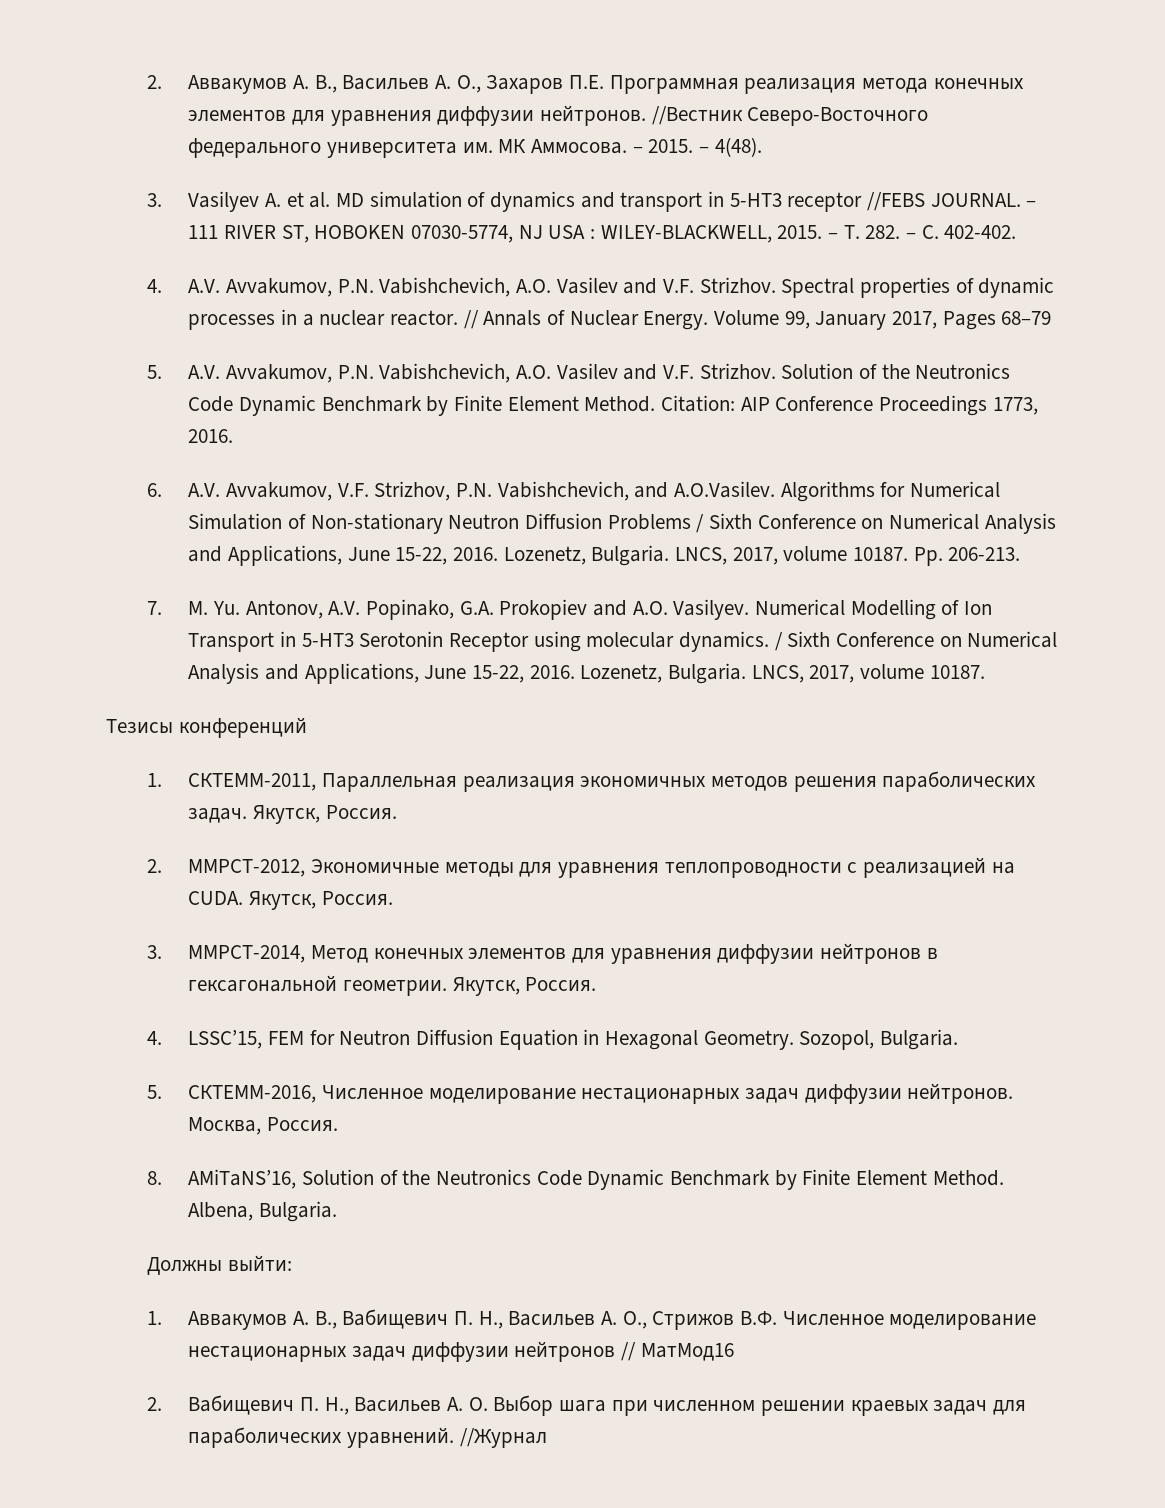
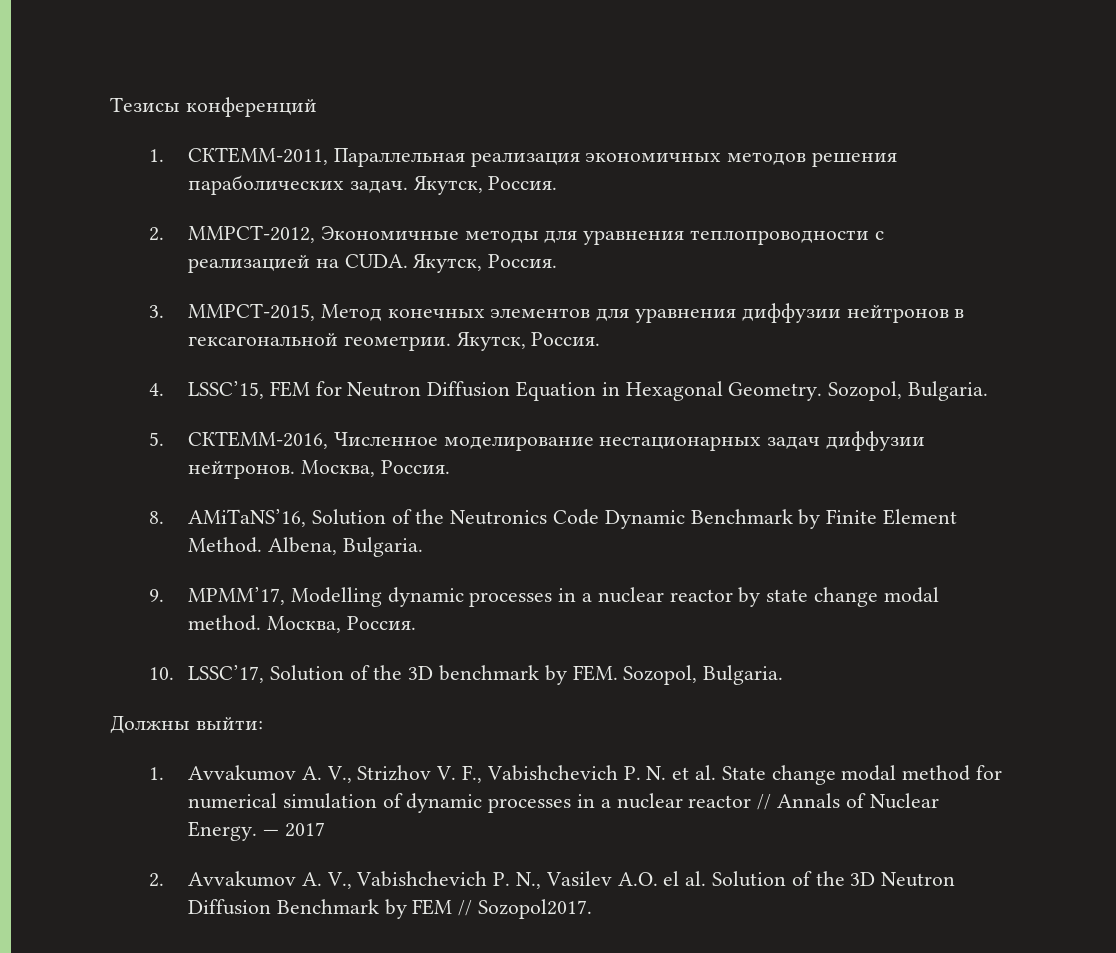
[147,75,1024,94] [188,105,929,126] [188,137,762,158] [147,191,1037,212] [188,225,1017,243] [147,277,1055,298] [188,309,1052,330] [147,363,1011,383] [188,395,1038,416] [188,429,234,443] [147,481,1000,502] [188,513,1056,534] [188,545,1021,566] [147,599,992,620] [188,631,1058,652] [188,663,985,684] 2. Аввакумов А. В., Васильев А. О., Захаров П.Е. Программная реализация метода конечных элементов для уравнения диффузии нейтронов. //Вестник Северо-Восточного федерального университета им. МК Аммосова. – 2015. – 4(48). // 3. Vasilyev A. et al. MD simulation of dynamics and transport in 5-HT3 receptor //FEBS JOURNAL. – 111 RIVER ST, HOBOKEN 07030-5774, NJ USA : WILEY-BLACKWELL, 2015. – Т. 282. – С. 402-402. // 4. A.V. Avvakumov, P.N. Vabishchevich, A.O. Vasilev and V.F. Strizhov. Spectral properties of dynamic processes in a nuclear reactor. // Annals of Nuclear Energy. Volume 99, January 2017, Pages 68–79 // 5. A.V. Avvakumov, P.N. Vabishchevich, A.O. Vasilev and V.F. Strizhov. Solution of the Neutronics Code Dynamic Benchmark by Finite Element Method. Citation: AIP Conference Proceedings 1773, 2016. // 6. A.V. Avvakumov, V.F. Strizhov, P.N. Vabishchevich, and A.O.Vasilev. Algorithms for Numerical Simulation of Non-stationary Neutron Diffusion Problems / Sixth Conference on Numerical Analysis and Applications, June 15-22, 2016. Lozenetz, Bulgaria. LNCS, 2017, volume 10187. Pp. 206-213. // 7. M. Yu. Antonov, A.V. Popinako, G.A. Prokopiev and A.O. Vasilyev. Numerical Modelling of Ion Transport in 5-HT3 Serotonin Receptor using molecular dynamics. / Sixth Conference on Numerical Analysis and Applications, June 15-22, 2016. Lozenetz, Bulgaria. LNCS, 2017, volume 10187. // -> (110, 104) none
[188,945,306,963] ММРСТ-2014, -> [188,303,316,321] ММРСТ-2015,
[147,1255,292,1275] [147,1309,1037,1330] [188,1341,734,1362] [147,1395,1026,1416] [188,1427,547,1448] Должны выйти: // 1. Аввакумов А. В., Вабищевич П. Н., Васильев А. О., Стрижов В.Ф. Численное моделирование нестационарных задач диффузии нейтронов // МатМод16 // 2. Вабищевич П. Н., Васильев А. О. Выбор шага при численном решении краевых задач для параболических уравнений. //Журнал -> [149,587,939,607] [188,615,416,633] [149,665,784,685] [110,715,263,734] [149,765,1003,785] [188,793,939,813] [188,821,325,841] [149,871,956,889] [188,899,593,919] 9. MPMM’17, Modelling dynamic processes in a nuclear reactor by state change modal method. Москва, Россия. // 10. LSSC’17, Solution of the 3D benchmark by FEM. Sozopol, Bulgaria. // Должны выйти: // 1. Avvakumov A. V., Strizhov V. F., Vabishchevich P. N. et al. State change modal method for numerical simulation of dynamic processes in a nuclear reactor // Annals of Nuclear Energy. — 2017 // 2. Avvakumov A. V., Vabishchevich P. N., Vasilev A.O. el al. Solution of the 3D Neutron Diffusion Benchmark by FEM // Sozopol2017.

